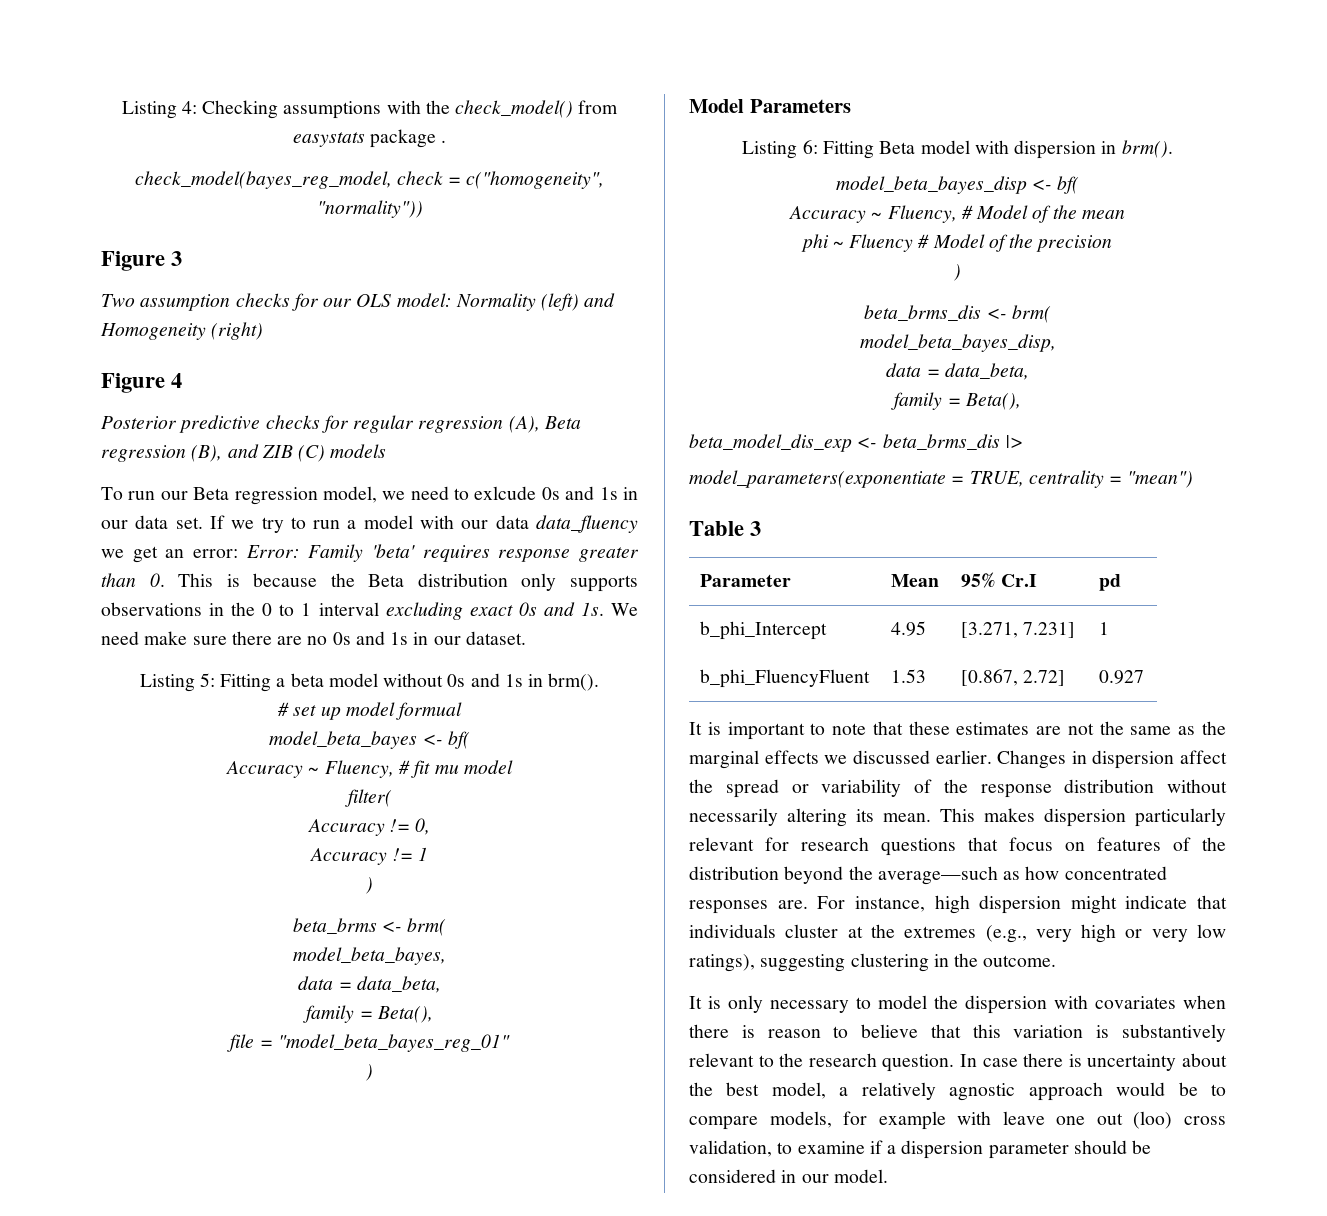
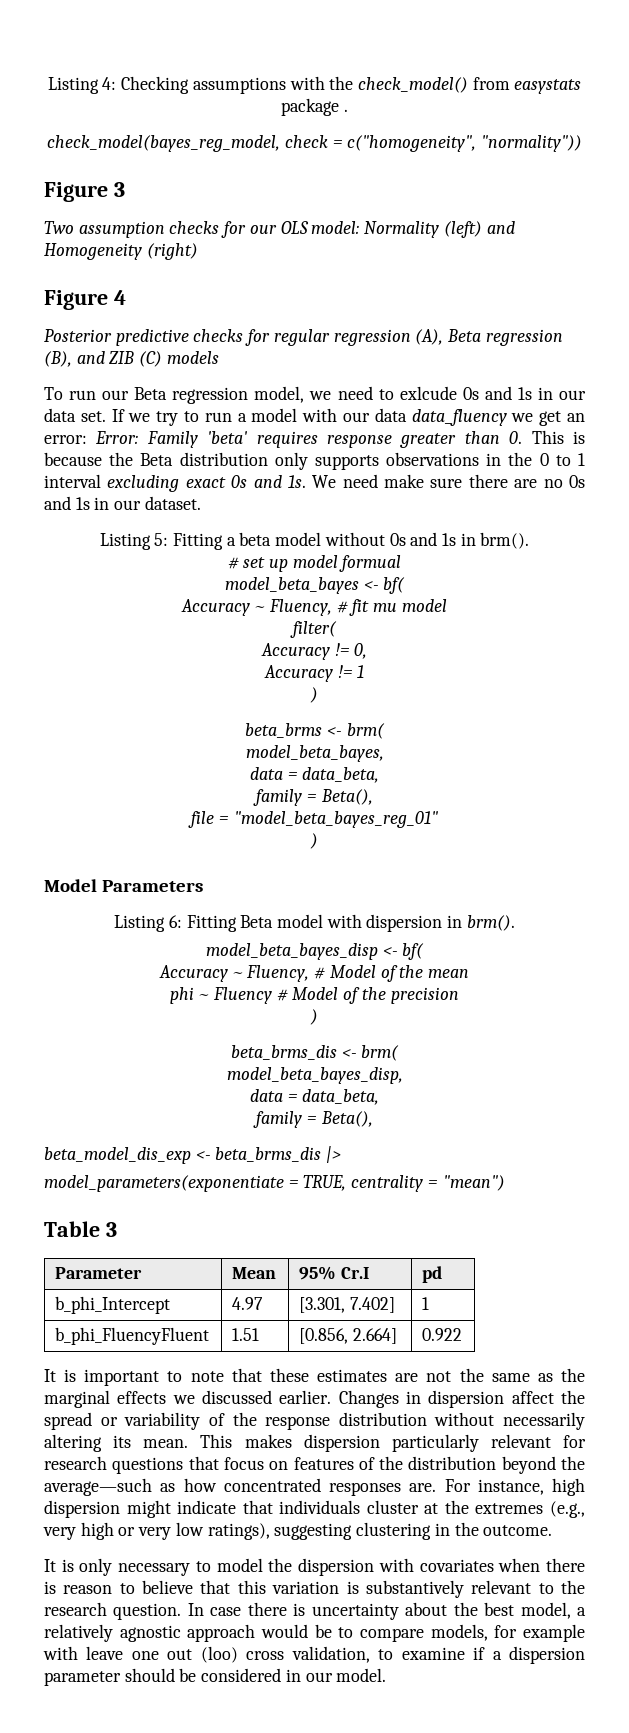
[890,621,926,636] [960,622,1075,638] 4.95 | [3.271, 7.231] -> [232,1297,264,1310] [299,1297,395,1313] 4.97 | [3.301, 7.402]
[890,669,926,683] [960,669,1065,686] [1098,670,1144,684] 1.53 | [0.867, 2.72] | 0.927 -> [232,1328,260,1341] [299,1328,397,1344] [422,1328,463,1341] 1.51 | [0.856, 2.664] | 0.922

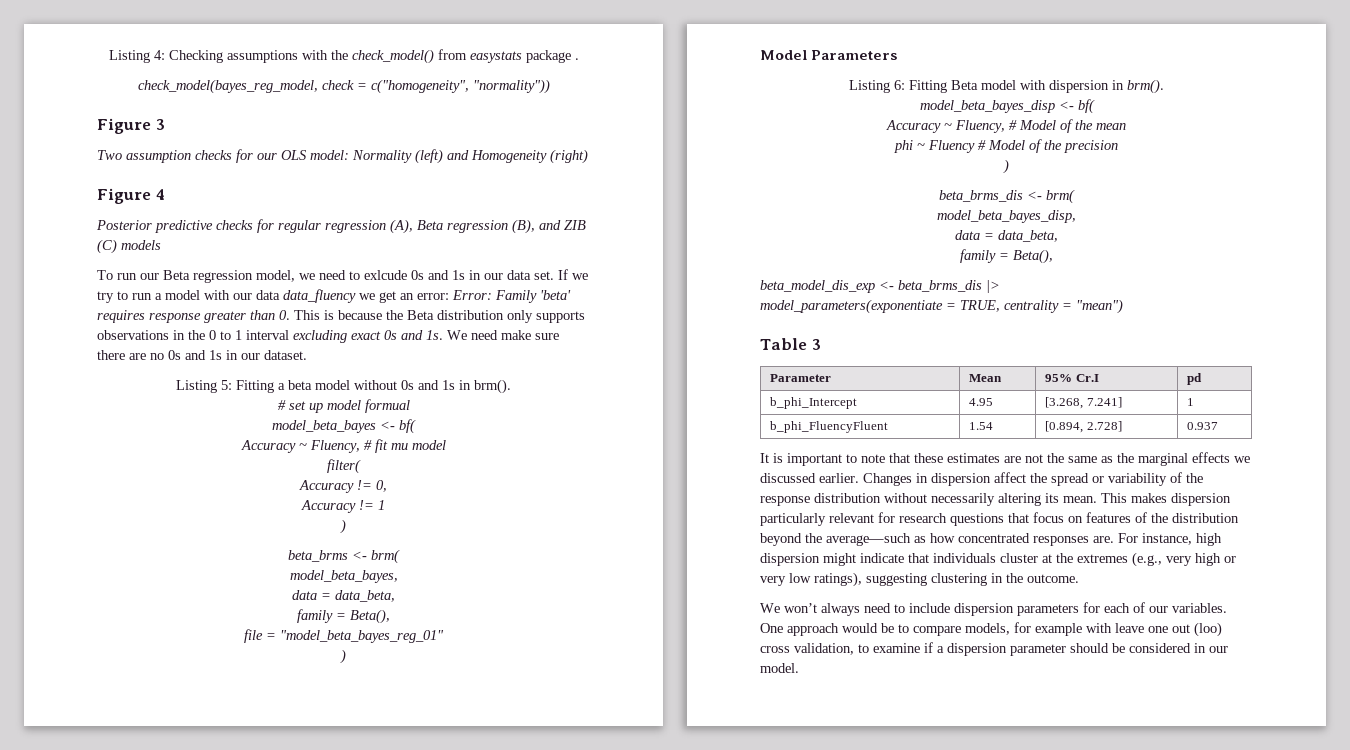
[232,1297,264,1310] [299,1297,395,1313] 4.97 | [3.301, 7.402] -> [968,398,993,406] [1044,397,1122,409] 4.95 | [3.268, 7.241]
[232,1328,260,1341] [299,1328,397,1344] [422,1328,463,1341] 1.51 | [0.856, 2.664] | 0.922 -> [968,422,993,430] [1044,421,1122,433] [1186,422,1218,430] 1.54 | [0.894, 2.728] | 0.937
[44,1558,585,1576] [44,1580,585,1598] [44,1602,586,1620] [44,1624,181,1642] It is only necessary to model the dispersion with covariates when there is reason to believe that this variation is substantively relevant to the research question. In case there is uncertainty about the best model, a relatively agnostic -> [760,602,1227,616] [760,623,783,633] We won’t always need to include dispersion parameters for each of our variables. One

